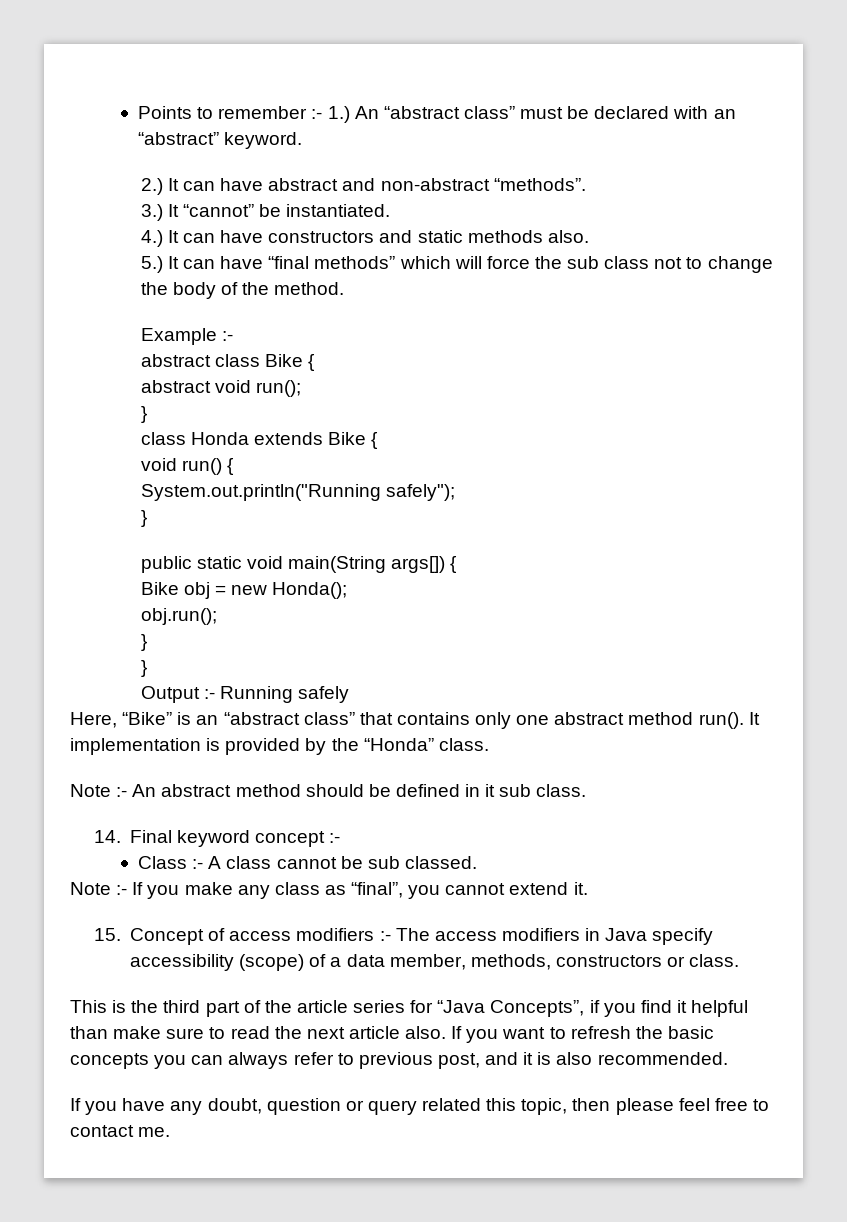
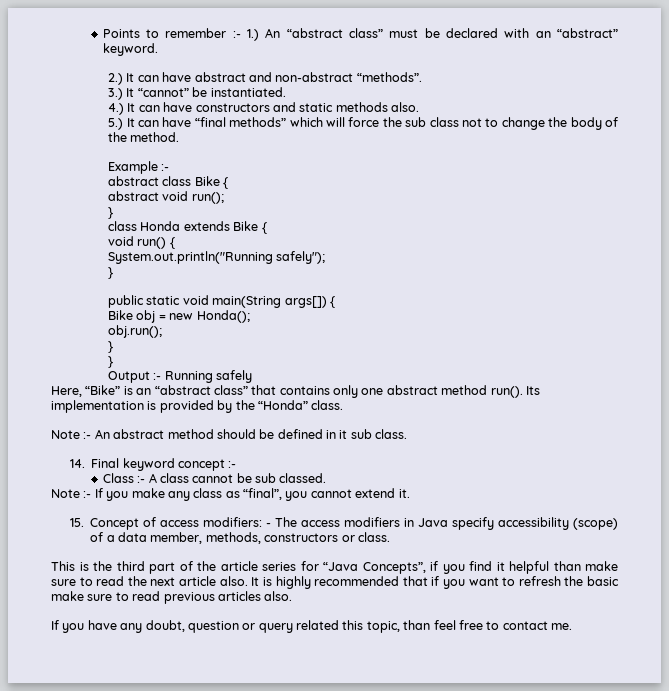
[748,712,760,725] It -> [525,386,540,395] Its
[296,928,391,941] modifiers :- -> [203,517,272,527] modifiers: -
[451,1026,463,1039] If -> [251,576,440,589] It is highly recommended that if
[70,1052,728,1069] concepts you can always refer to previous post, and it is also recommended. -> [51,591,293,604] make sure to read previous articles also.
[572,1098,674,1115] then please -> [403,620,431,630] than

